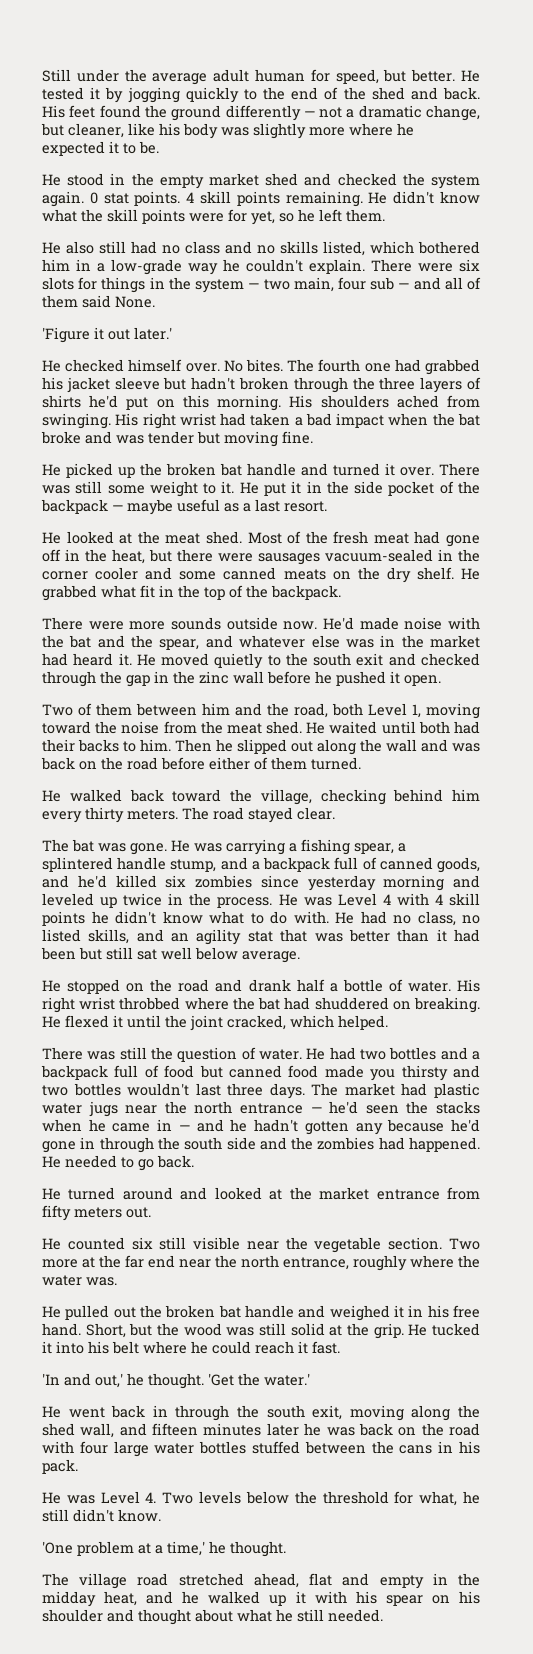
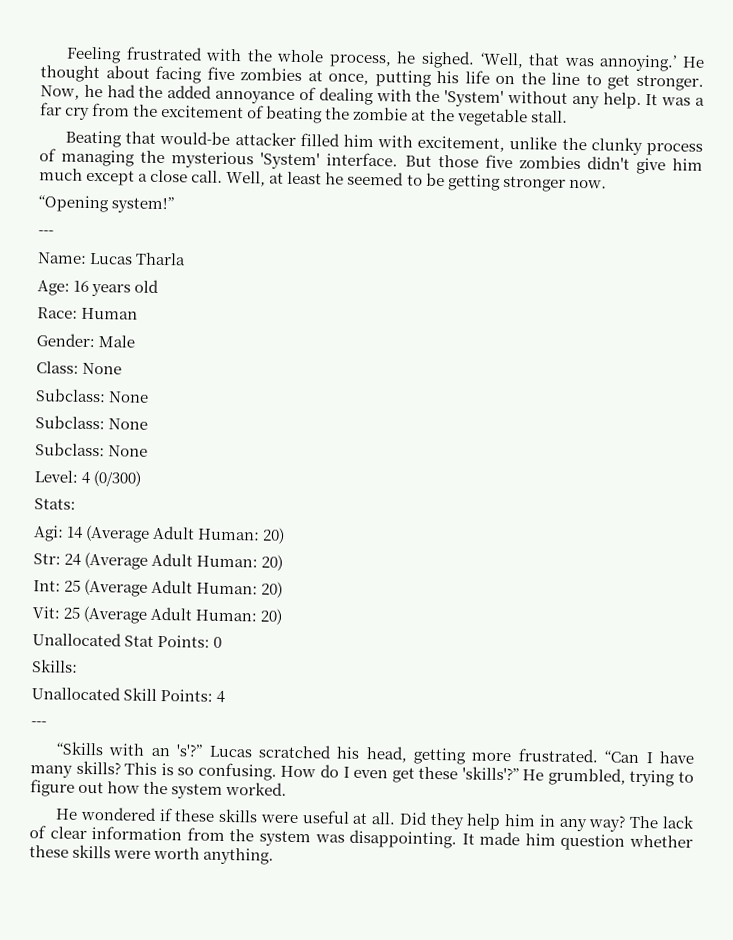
[42,69,481,85] [42,87,481,103] [42,105,481,121] [41,123,414,139] [42,141,159,156] [42,173,480,189] [42,191,481,207] [42,209,385,225] [42,241,480,256] [42,259,480,275] [42,277,482,293] [42,295,155,308] [42,327,172,343] [42,359,480,375] [42,377,482,393] [42,395,481,411] [42,413,480,429] [41,431,313,447] [42,463,480,478] [42,481,480,497] [41,499,327,515] [42,531,480,547] [42,549,480,565] [42,567,481,583] [42,585,341,601] [42,617,481,630] [42,635,481,650] [42,653,480,669] [42,671,441,687] [42,703,480,719] [42,721,481,734] [42,739,480,755] [41,757,361,770] [42,789,480,805] [42,807,335,823] [42,839,406,855] [42,857,481,873] [42,875,480,891] [42,893,480,908] [42,911,480,926] [42,929,481,945] [41,947,300,963] [42,979,480,994] [42,997,481,1013] [42,1015,388,1031] [42,1047,480,1062] [41,1065,480,1081] [42,1083,480,1099] [42,1101,481,1117] [42,1119,481,1135] [42,1137,481,1153] [42,1155,194,1171] [42,1187,481,1200] [42,1205,151,1221] [42,1237,480,1253] [42,1255,480,1271] [42,1275,117,1286] [42,1305,480,1321] [42,1323,481,1339] [42,1341,340,1354] [42,1373,310,1389] [42,1405,481,1421] [42,1423,481,1438] [42,1441,481,1457] [42,1459,78,1474] [42,1491,480,1506] [42,1509,161,1522] [42,1541,286,1557] [42,1573,481,1589] [42,1591,480,1607] [42,1609,383,1625] Still under the average adult human for speed, but better. He tested it by jogging quickly to the end of the shed and back. His feet found the ground differently — not a dramatic change, but cleaner, like his body was slightly more where he expected it to be. // He stood in the empty market shed and checked the system again. 0 stat points. 4 skill points remaining. He didn't know what the skill points were for yet, so he left them. // He also still had no class and no skills listed, which bothered him in a low-grade way he couldn't explain. There were six slots for things in the system — two main, four sub — and all of them said None. // 'Figure it out later.' // He checked himself over. No bites. The fourth one had grabbed his jacket sleeve but hadn't broken through the three layers of shirts he'd put on this morning. His shoulders ached from swinging. His right wrist had taken a bad impact when the bat broke and was tender but moving fine. // He picked up the broken bat handle and turned it over. There was still some weight to it. He put it in the side pocket of the backpack — maybe useful as a last resort. // He looked at the meat shed. Most of the fresh meat had gone off in the heat, but there were sausages vacuum-sealed in the corner cooler and some canned meats on the dry shelf. He grabbed what fit in the top of the backpack. // There were more sounds outside now. He'd made noise with the bat and the spear, and whatever else was in the market had heard it. He moved quietly to the south exit and checked through the gap in the zinc wall before he pushed it open. // Two of them between him and the road, both Level 1, moving toward the noise from the meat shed. He waited until both had their backs to him. Then he slipped out along the wall and was back on the road before either of them turned. // He walked back toward the village, checking behind him every thirty meters. The road stayed clear. // The bat was gone. He was carrying a fishing spear, a splintered handle stump, and a backpack full of canned goods, and he'd killed six zombies since yesterday morning and leveled up twice in the process. He was Level 4 with 4 skill points he didn't know what to do with. He had no class, no listed skills, and an agility stat that was better than it had been but still sat well below average. // He stopped on the road and drank half a bottle of water. His right wrist throbbed where the bat had shuddered on breaking. He flexed it until the joint cracked, which helped. // There was still the question of water. He had two bottles and a backpack full of food but canned food made you thirsty and two bottles wouldn't last three days. The market had plastic water jugs near the north entrance — he'd seen the stacks when he came in — and he hadn't gotten any because he'd gone in through the south side and the zombies had happened. He needed to go back. // He turned around and looked at the market entrance from fifty meters out. // He counted six still visible near the vegetable section. Two more at the far end near the north entrance, roughly where the water was. // He pulled out the broken bat handle and weighed it in his free hand. Short, but the wood was still solid at the grip. He tucked it into his belt where he could reach it fast. // 'In and out,' he thought. 'Get the water.' // He went back in through the south exit, moving along the shed wall, and fifteen minutes later he was back on the road with four large water bottles stuffed between the cans in his pack. // He was Level 4. Two levels below the threshold for what, he still didn't know. // 'One problem at a time,' he thought. // The village road stretched ahead, flat and empty in the midday heat, and he walked up it with his spear on his shoulder and thought about what he still needed. -> [65,46,705,72] [40,65,705,91] [40,84,705,109] [40,102,568,127] [64,130,703,156] [39,148,704,175] [39,168,607,192] [38,195,175,214] [38,230,54,236] [37,252,187,266] [37,279,160,297] [37,307,139,320] [36,333,136,348] [36,361,123,375] [35,388,150,403] [35,415,149,430] [35,442,149,457] [34,470,142,487] [34,498,76,510] [33,524,286,544] [33,551,284,571] [33,578,284,598] [32,605,283,625] [32,632,223,648] [32,659,78,673] [31,686,226,703] [31,721,47,727] [55,741,694,765] [30,760,694,787] [30,779,288,799] [54,806,695,832] [29,825,693,851] [29,844,275,865] Feeling frustrated with the whole process, he sighed. ‘Well, that was annoying.’ He thought about facing five zombies at once, putting his life on the line to get stronger. Now, he had the added annoyance of dealing with the 'System' without any help. It was a far cry from the excitement of beating the zombie at the vegetable stall. // Beating that would-be attacker filled him with excitement, unlike the clunky process of managing the mysterious 'System' interface. But those five zombies didn't give him much except a close call. Well, at least he seemed to be getting stronger now. // “Opening system!” // --- // Name: Lucas Tharla // Age: 16 years old // Race: Human // Gender: Male // Class: None // Subclass: None // Subclass: None // Subclass: None // Level: 4 (0/300) // Stats: // Agi: 14 (Average Adult Human: 20) // Str: 24 (Average Adult Human: 20) // Int: 25 (Average Adult Human: 20) // Vit: 25 (Average Adult Human: 20) // Unallocated Stat Points: 0 // Skills: // Unallocated Skill Points: 4 // --- // “Skills with an 's'?” Lucas scratched his head, getting more frustrated. “Can I have many skills? This is so confusing. How do I even get these 'skills'?” He grumbled, trying to figure out how the system worked. // He wondered if these skills were useful at all. Did they help him in any way? The lack of clear information from the system was disappointing. It made him question whether these skills were worth anything.

